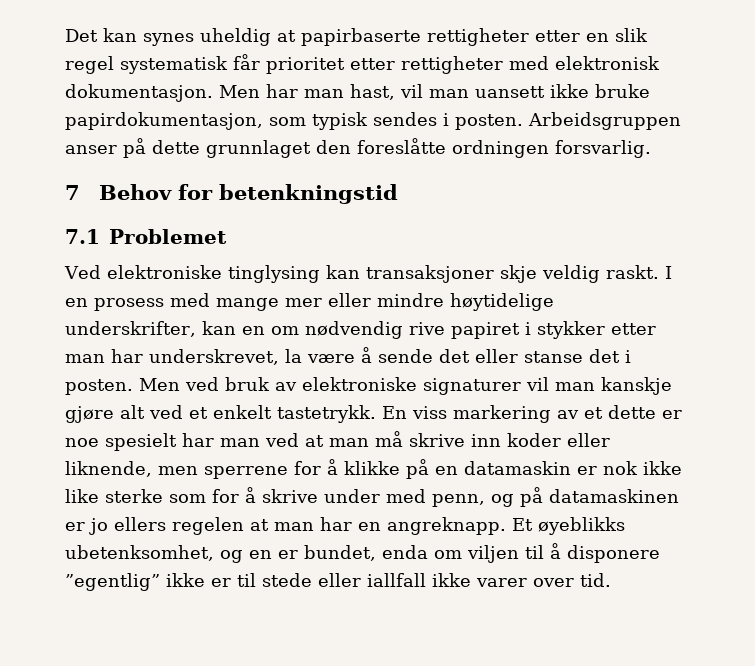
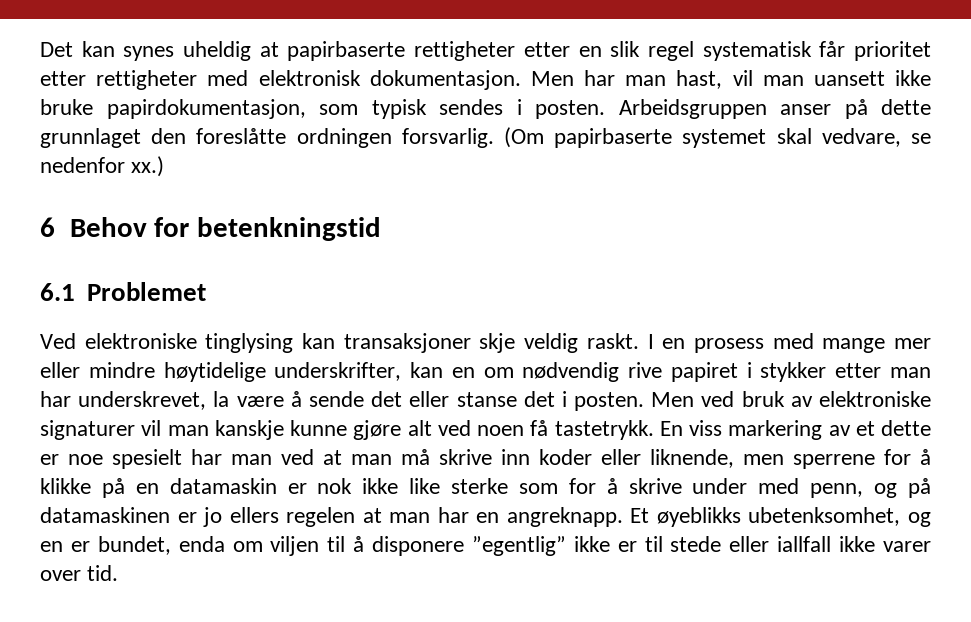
[65,185,80,200] // 7 -> [503,127,932,148] [40,156,165,177] [40,217,55,237] (Om papirbaserte systemet skal vedvare, se nedenfor xx.) // 6
[65,229,100,244] 7.1 -> [40,283,75,301] 6.1
(672, 386) none -> [290,420,347,436] kunne
[189,405,272,419] et enkelt -> [477,420,549,436] noen få

